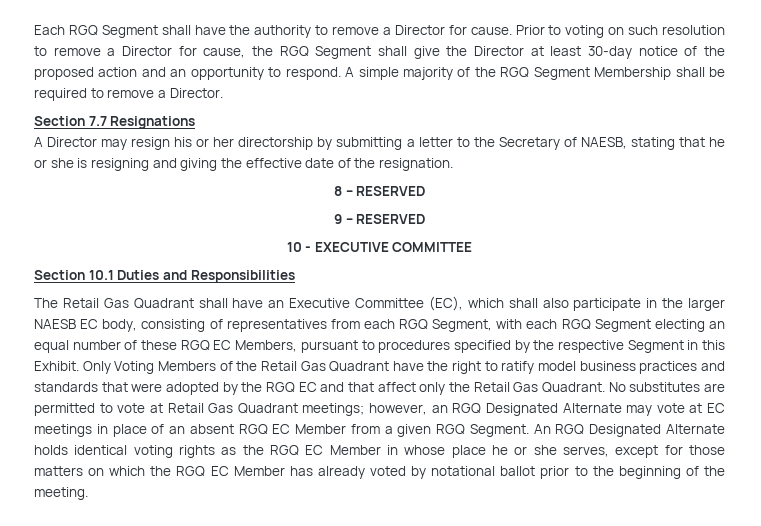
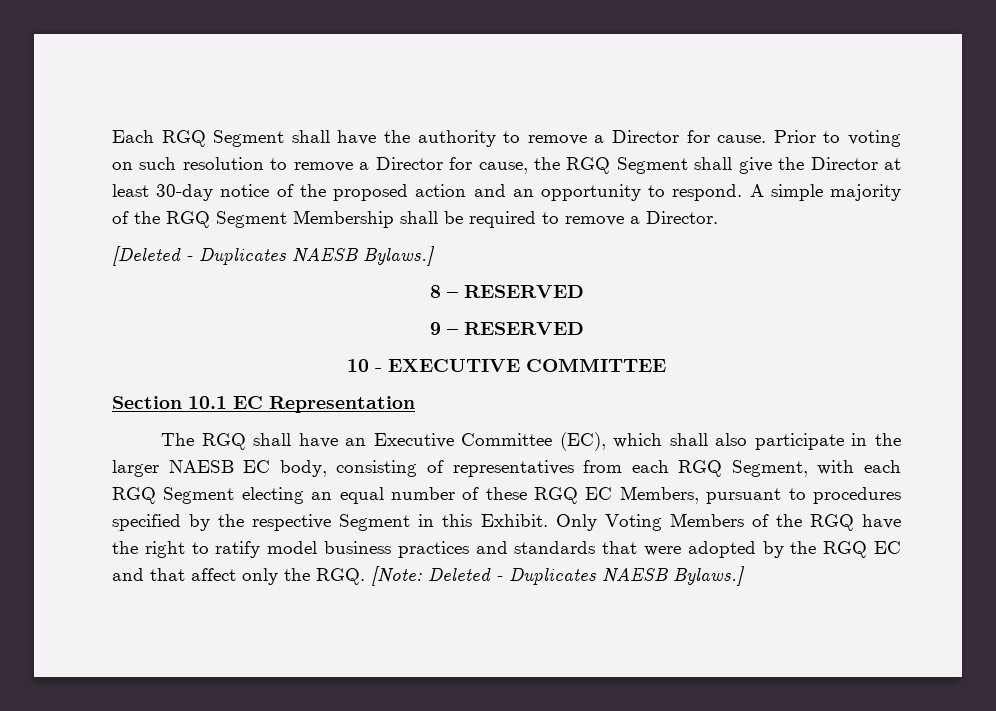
[34,116,196,129] [34,137,725,150] [34,158,454,171] Section 7.7 Resignations // A Director may resign his or her directorship by submitting a letter to the Secretary of NAESB, stating that he or she is resigning and giving the effective date of the resignation. -> [112,246,435,266] [Deleted - Duplicates NAESB Bylaws.]
[117,270,295,283] [34,298,194,309] Duties and Responsibilities // The Retail Gas Quadrant -> [233,396,415,413] [161,433,246,450] EC Representation // The RGQ
[260,361,390,372] Retail Gas Quadrant -> [809,514,854,531] RGQ
[473,382,726,393] [34,403,725,416] [34,424,725,437] [34,445,725,458] [34,466,725,479] [34,487,88,500] Retail Gas Quadrant. No substitutes are permitted to vote at Retail Gas Quadrant meetings; however, an RGQ Designated Alternate may vote at EC meetings in place of an absent RGQ EC Member from a given RGQ Segment. An RGQ Designated Alternate holds identical voting rights as the RGQ EC Member in whose place he or she serves, except for those matters on which the RGQ EC Member has already voted by notational ballot prior to the beginning of the meeting. -> [316,566,745,586] RGQ. [Note: Deleted - Duplicates NAESB Bylaws.]

